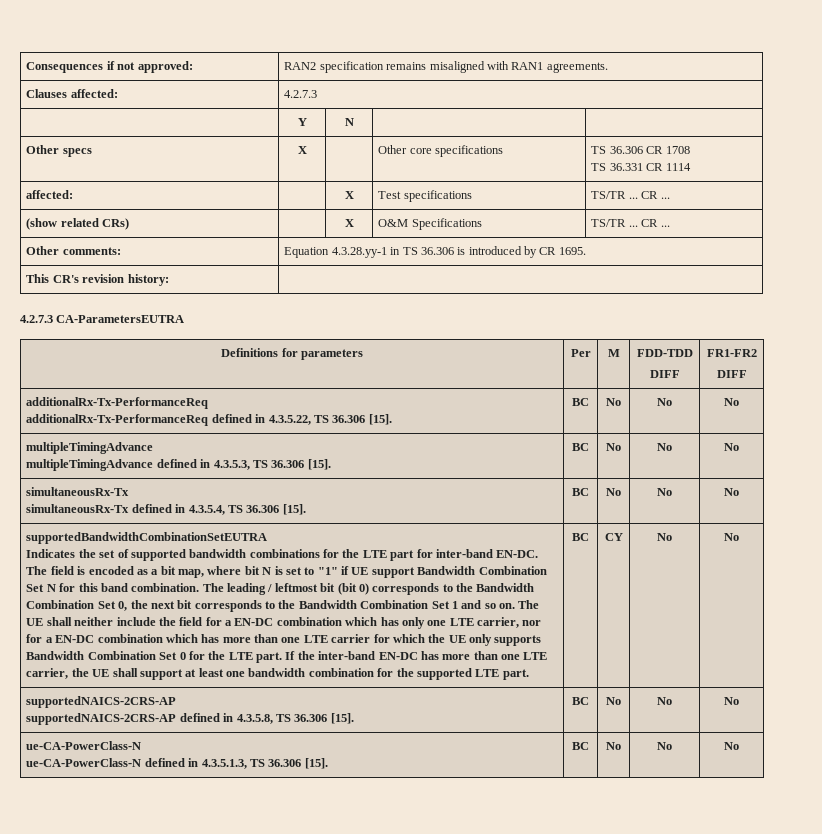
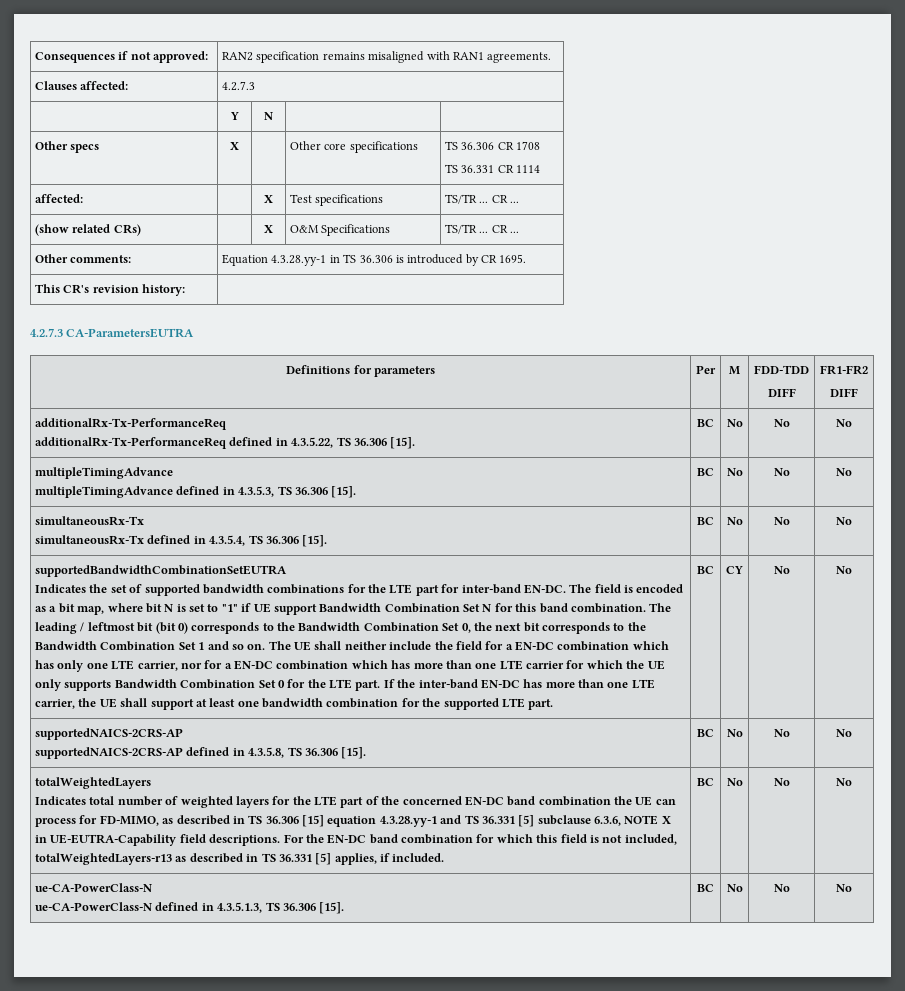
(739, 701) none -> [35,777,152,789] [35,796,676,808] [35,815,671,827] [35,834,677,846] [35,853,445,865] [697,778,714,786] [726,778,743,786] [773,778,790,786] [836,778,852,786] // totalWeightedLayers // Indicates total number of weighted layers for the LTE part of the concerned EN-DC band combination the UE can process for FD-MIMO, as described in TS 36.306 [15] equation 4.3.28.yy-1 and TS 36.331 [5] subclause 6.3.6, NOTE X in UE-EUTRA-Capability field descriptions. For the EN-DC band combination for which this field is not included, totalWeightedLayers-r13 as described in TS 36.331 [5] applies, if included. | BC | No | No | No

